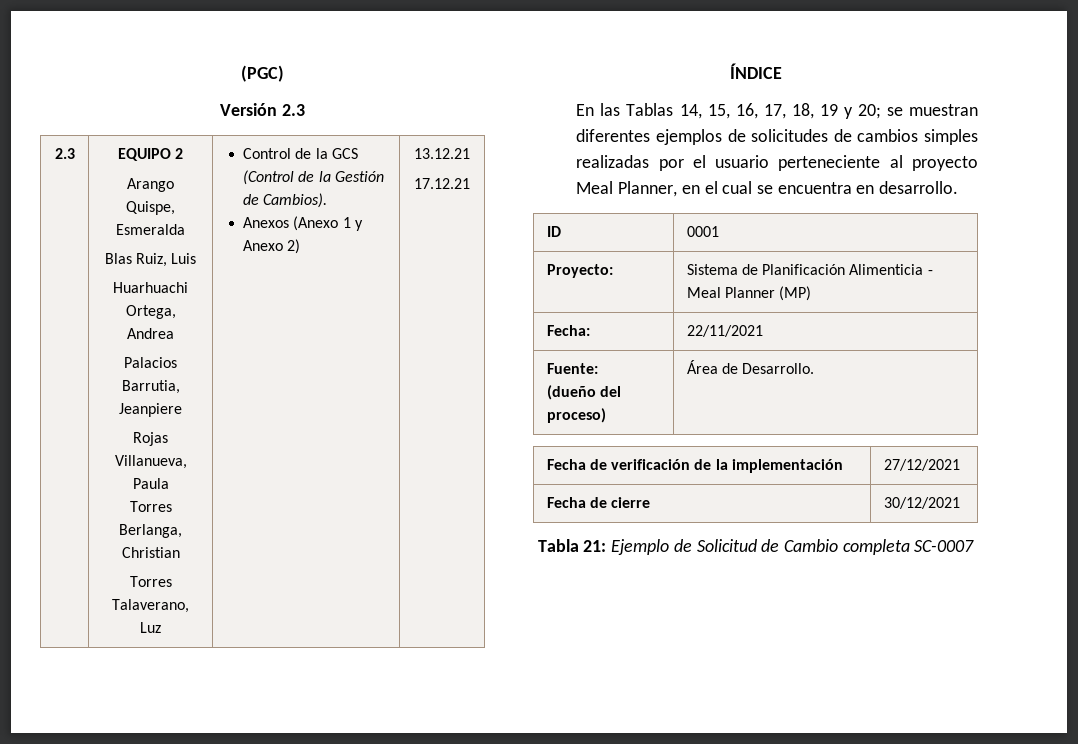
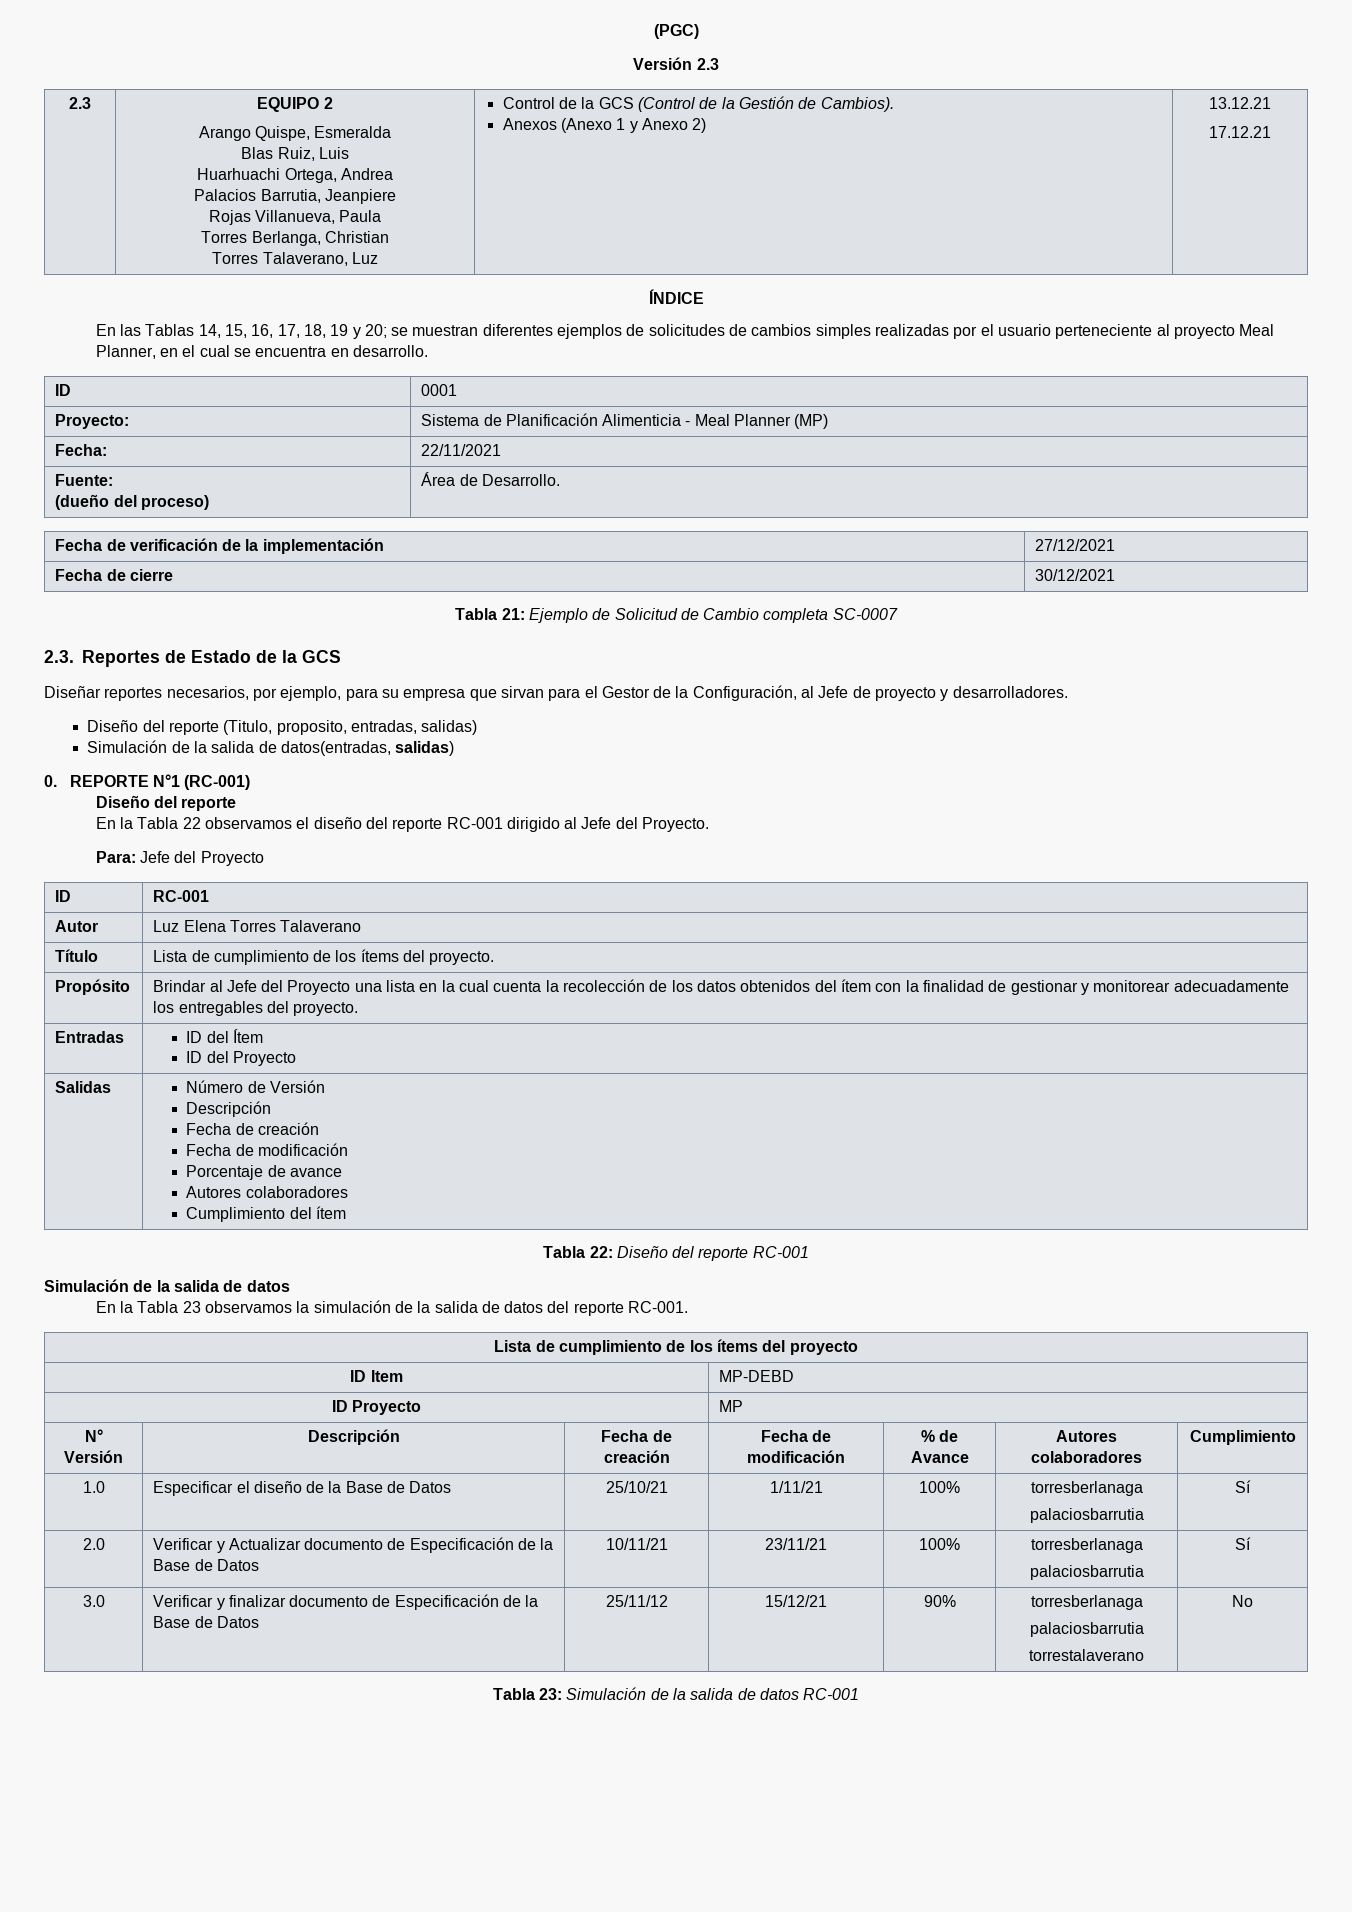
(975, 546) none -> [44,650,341,667] [44,685,1068,701] [87,720,478,735] [87,740,455,756] [44,774,251,790] [95,795,237,811] [95,817,710,832] [95,851,264,866] [55,890,72,902] [153,890,210,902] [55,920,99,932] [153,920,362,932] [55,949,99,962] [153,949,495,965] [55,979,131,995] [153,979,1289,995] [153,1001,359,1016] [55,1031,125,1043] [186,1029,263,1043] [186,1051,296,1066] [55,1081,112,1093] [186,1080,325,1093] [186,1101,272,1117] [186,1122,319,1135] [186,1143,348,1156] [186,1165,342,1180] [186,1186,348,1198] [186,1206,346,1222] [543,1246,809,1261] [44,1279,290,1292] [95,1300,689,1316] [494,1339,858,1355] [350,1370,403,1382] [719,1370,795,1382] [331,1400,422,1415] [719,1400,744,1412] [84,1429,103,1442] [64,1450,123,1463] [307,1429,400,1445] [601,1430,672,1442] [603,1450,670,1463] [760,1430,832,1442] [747,1450,845,1463] [920,1430,959,1442] [910,1451,969,1463] [1056,1430,1117,1442] [1031,1451,1142,1463] [1189,1430,1296,1445] [82,1481,105,1493] [153,1481,452,1496] [605,1481,668,1493] [769,1481,823,1493] [919,1481,960,1493] [1030,1481,1143,1496] [1029,1508,1144,1523] [1235,1480,1251,1493] [82,1538,105,1550] [153,1537,554,1553] [153,1559,259,1571] [605,1538,668,1550] [765,1538,827,1550] [919,1538,960,1550] [1030,1538,1143,1553] [1029,1565,1144,1580] [1235,1537,1251,1550] [82,1595,105,1607] [153,1594,539,1610] [153,1616,259,1628] [605,1595,668,1607] [765,1595,827,1607] [923,1595,956,1607] [1030,1595,1143,1610] [1029,1622,1144,1637] [1029,1649,1144,1661] [1232,1595,1253,1607] [492,1687,860,1700] // 2.3. Reportes de Estado de la GCS // Diseñar reportes necesarios, por ejemplo, para su empresa que sirvan para el Gestor de la Configuración, al Jefe de proyecto y desarrolladores. // Diseño del reporte (Titulo, proposito, entradas, salidas) // Simulación de la salida de datos(entradas, salidas) // 0. REPORTE N°1 (RC-001) // Diseño del reporte // En la Tabla 22 observamos el diseño del reporte RC-001 dirigido al Jefe del Proyecto. // Para: Jefe del Proyecto // ID | RC-001 // Autor | Luz Elena Torres Talaverano // Título | Lista de cumplimiento de los ítems del proyecto. // Propósito | Brindar al Jefe del Proyecto una lista en la cual cuenta la recolección de los datos obtenidos del ítem con la finalidad de gestionar y monitorear adecuadamente los entregables del proyecto. // Entradas | ID del Ítem // ID del Proyecto // Salidas | Número de Versión // Descripción // Fecha de creación // Fecha de modificación // Porcentaje de avance // Autores colaboradores // Cumplimiento del ítem // Tabla 22: Diseño del reporte RC-001 // Simulación de la salida de datos // En la Tabla 23 observamos la simulación de la salida de datos del reporte RC-001. // Lista de cumplimiento de los ítems del proyecto // ID Item | MP-DEBD // ID Proyecto | MP // N° Versión | Descripción | Fecha de creación | Fecha de modificación | % de Avance | Autores colaboradores | Cumplimiento // 1.0 | Especificar el diseño de la Base de Datos | 25/10/21 | 1/11/21 | 100% | torresberlanaga // palaciosbarrutia | Sí // 2.0 | Verificar y Actualizar documento de Especificación de la Base de Datos | 10/11/21 | 23/11/21 | 100% | torresberlanaga // palaciosbarrutia | Sí // 3.0 | Verificar y finalizar documento de Especificación de la Base de Datos | 25/11/12 | 15/12/21 | 90% | torresberlanaga // palaciosbarrutia // torrestalaverano | No // Tabla 23: Simulación de la salida de datos RC-001

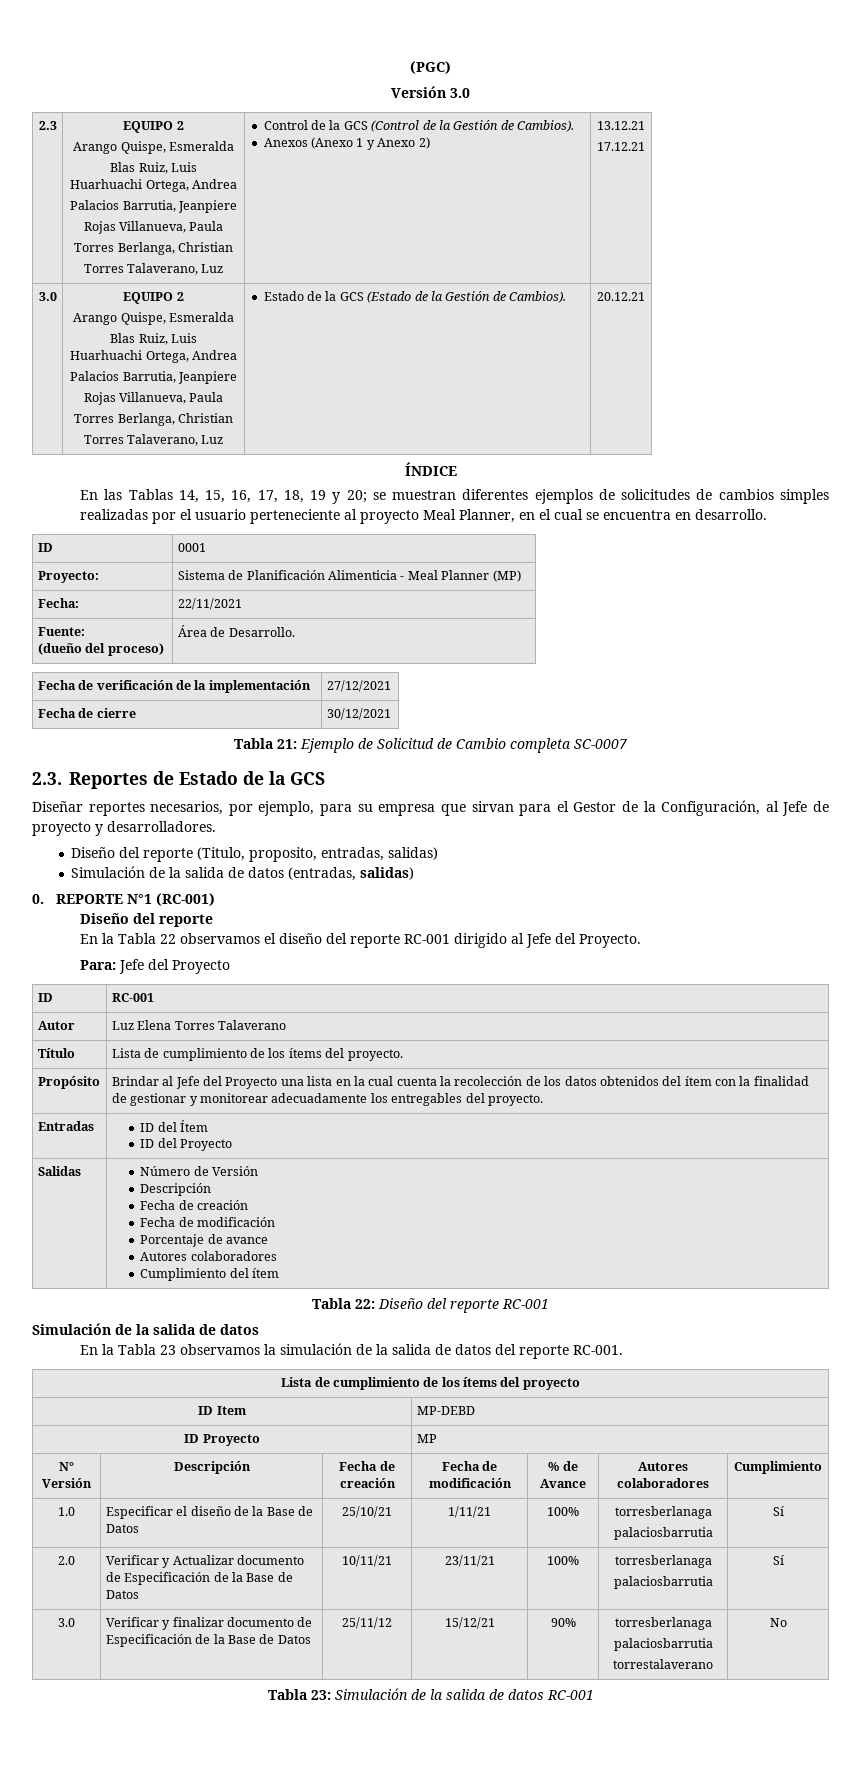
[696,58,719,70] 2.3 -> [450,88,470,98] 3.0
(1271, 132) none -> [38,292,57,301] [123,292,184,304] [73,312,234,325] [110,333,197,345] [70,350,237,363] [70,371,237,384] [83,392,224,405] [74,413,233,426] [83,434,224,446] [263,291,567,303] [597,292,645,301] // 3.0 | EQUIPO 2 // Arango Quispe, Esmeralda // Blas Ruiz, Luis // Huarhuachi Ortega, Andrea // Palacios Barrutia, Jeanpiere // Rojas Villanueva, Paula // Torres Berlanga, Christian // Torres Talaverano, Luz | Estado de la GCS (Estado de la Gestión de Cambios). | 20.12.21
[281,741,392,756] datos(entradas, -> [248,867,357,881] datos (entradas,

